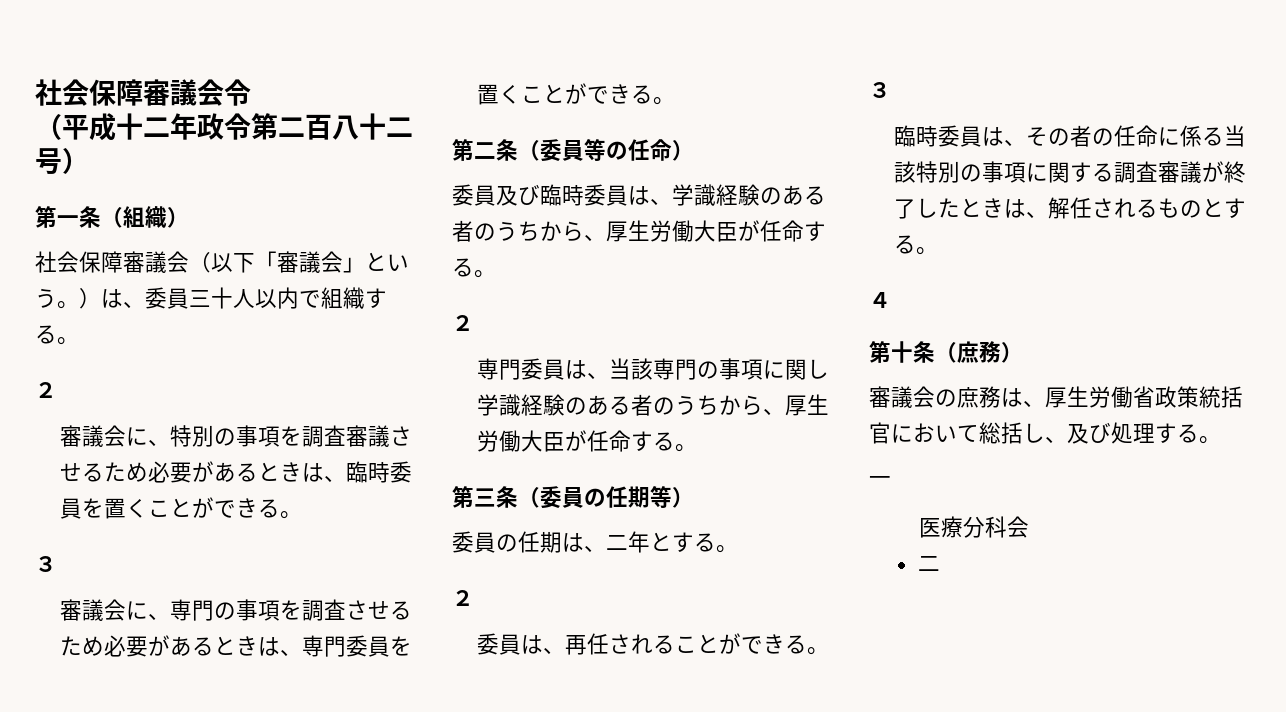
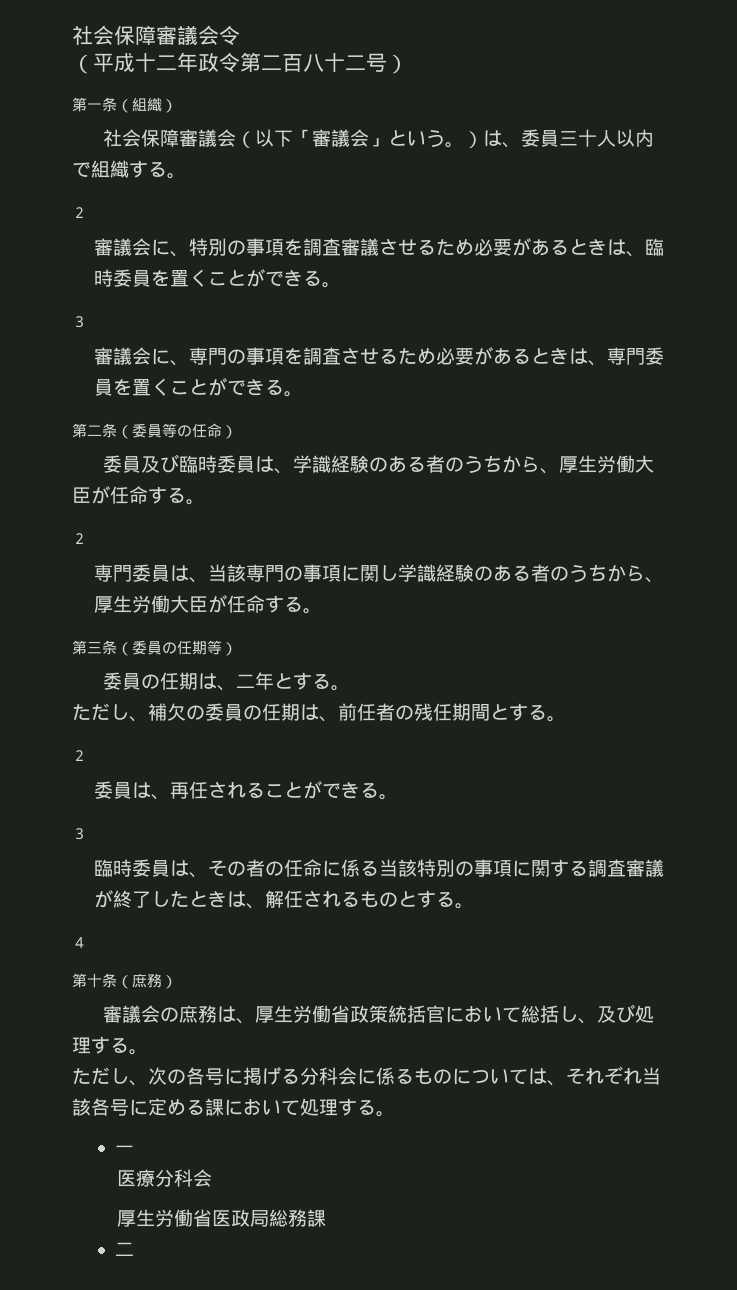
(738, 549) none -> [72,703,566,722] // ただし、補欠の委員の任期は、前任者の残任期間とする。
[869,476,891,485] [919,516,1030,538] 一 // 医療分科会 -> [72,1066,661,1086] [72,1098,395,1117] [114,1145,134,1154] [116,1169,212,1187] [116,1209,326,1227] ただし、次の各号に掲げる分科会に係るものについては、それぞれ当該各号に定める課において処理する。 // 一 // 医療分科会 // 厚生労働省医政局総務課

